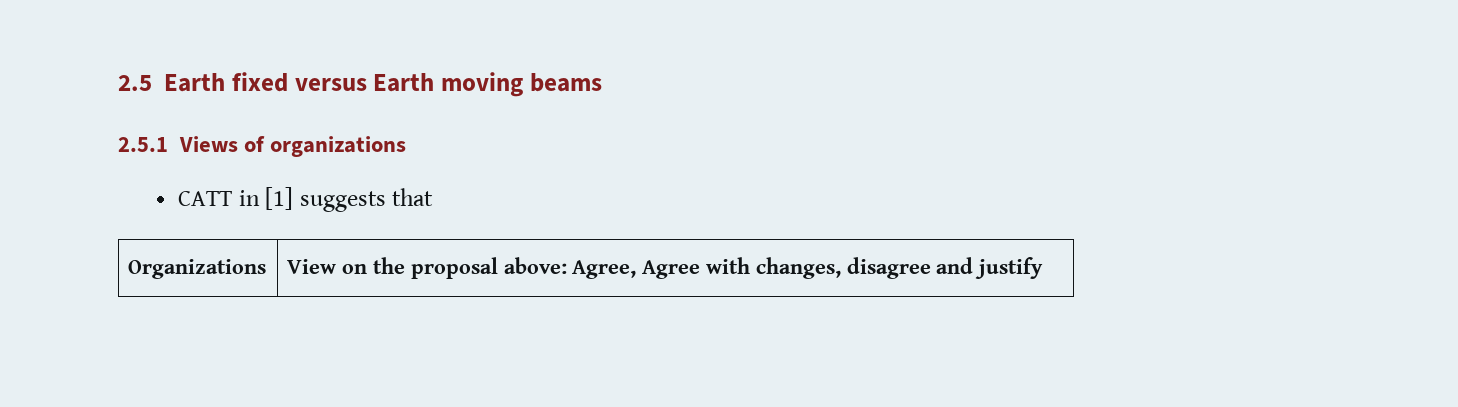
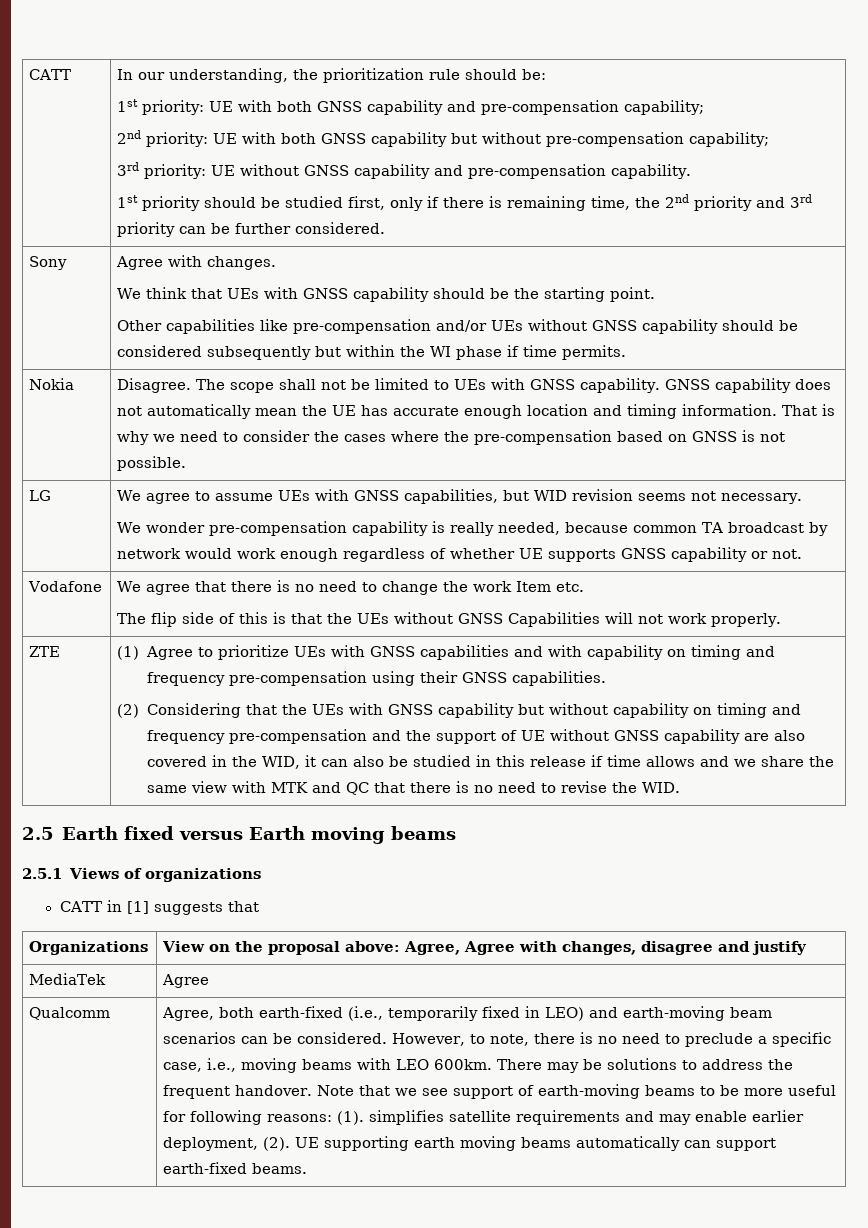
(118, 83) none -> [29,69,72,80] [117,68,547,83] [117,99,705,115] [117,130,770,147] [117,162,692,179] [117,194,813,211] [117,222,386,237] [29,256,68,270] [116,255,277,270] [117,287,656,302] [117,319,799,334] [117,345,627,360] [29,378,75,390] [117,378,832,393] [117,404,836,419] [117,430,786,445] [117,456,187,471] [29,490,52,501] [117,489,803,504] [117,521,829,536] [117,547,803,562] [28,581,103,592] [117,580,585,595] [117,612,782,627] [29,646,61,657] [117,645,775,660] [146,671,606,686] [117,703,801,718] [146,729,805,744] [146,755,834,769] [146,781,680,795] CATT | In our understanding, the prioritization rule should be: // 1st priority: UE with both GNSS capability and pre-compensation capability; // 2nd priority: UE with both GNSS capability but without pre-compensation capability; // 3rd priority: UE without GNSS capability and pre-compensation capability. // 1st priority should be studied first, only if there is remaining time, the 2nd priority and 3rd priority can be further considered. // Sony | Agree with changes. // We think that UEs with GNSS capability should be the starting point. // Other capabilities like pre-compensation and/or UEs without GNSS capability should be considered subsequently but within the WI phase if time permits. // Nokia | Disagree. The scope shall not be limited to UEs with GNSS capability. GNSS capability does not automatically mean the UE has accurate enough location and timing information. That is why we need to consider the cases where the pre-compensation based on GNSS is not possible. // LG | We agree to assume UEs with GNSS capabilities, but WID revision seems not necessary. // We wonder pre-compensation capability is really needed, because common TA broadcast by network would work enough regardless of whether UE supports GNSS capability or not. // Vodafone | We agree that there is no need to change the work Item etc. // The flip side of this is that the UEs without GNSS Capabilities will not work properly. // ZTE | (1) Agree to prioritize UEs with GNSS capabilities and with capability on timing and frequency pre-compensation using their GNSS capabilities. // (2) Considering that the UEs with GNSS capability but without capability on timing and frequency pre-compensation and the support of UE without GNSS capability are also covered in the WID, it can also be studied in this release if time allows and we share the same view with MTK and QC that there is no need to revise the WID. //
(1044, 268) none -> [29,973,107,985] [162,974,210,988] [29,1007,111,1020] [162,1006,773,1021] [163,1032,832,1047] [163,1058,794,1073] [163,1084,837,1099] [163,1110,805,1125] [163,1136,777,1151] [163,1162,308,1174] // MediaTek | Agree // Qualcomm | Agree, both earth-fixed (i.e., temporarily fixed in LEO) and earth-moving beam scenarios can be considered. However, to note, there is no need to preclude a specific case, i.e., moving beams with LEO 600km. There may be solutions to address the frequent handover. Note that we see support of earth-moving beams to be more useful for following reasons: (1). simplifies satellite requirements and may enable earlier deployment, (2). UE supporting earth moving beams automatically can support earth-fixed beams.

